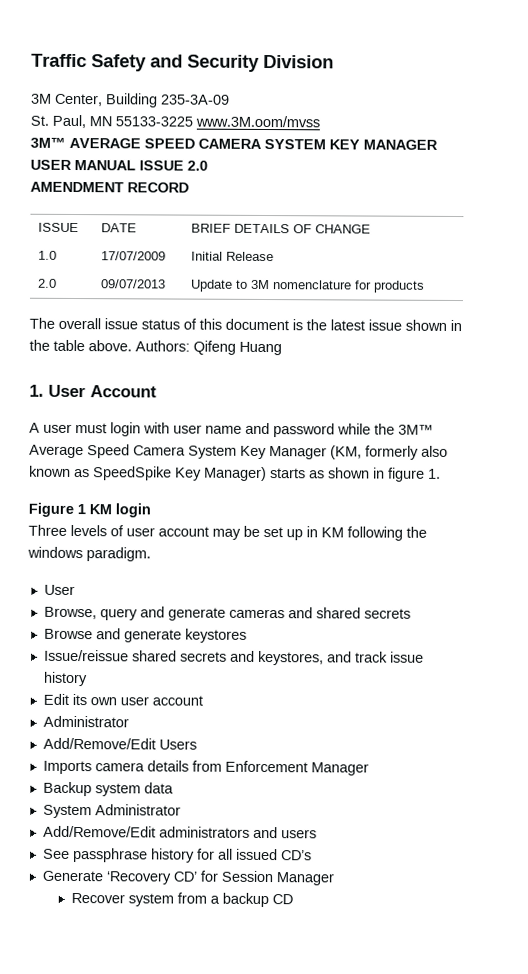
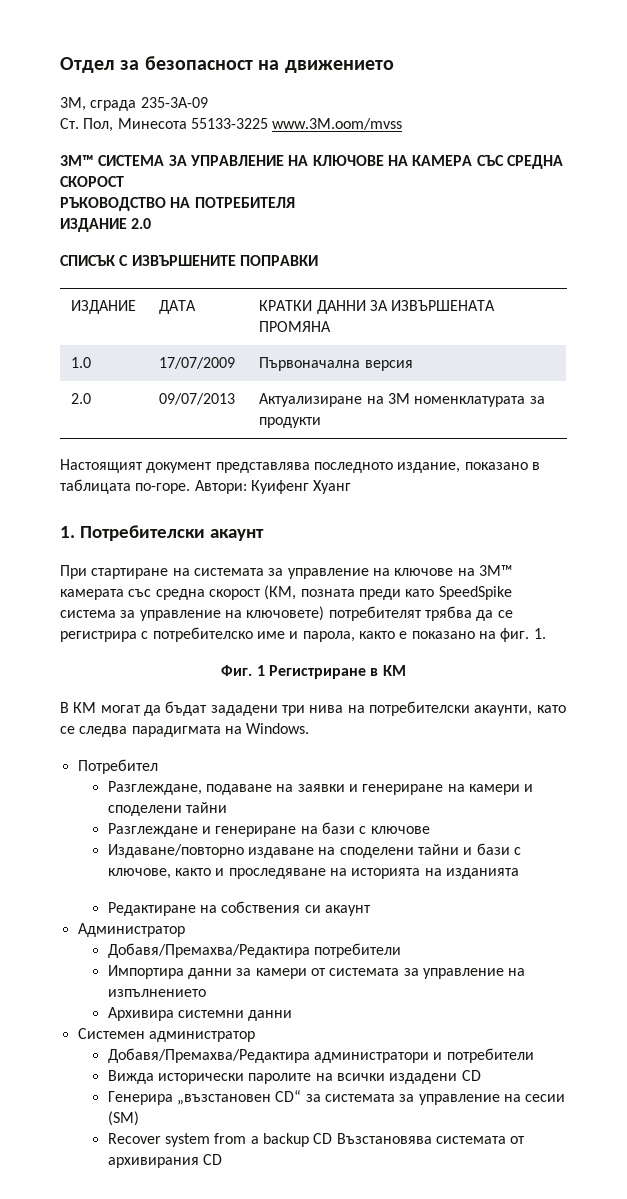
[31,53,334,72] [31,93,230,108] [30,114,320,129] [30,137,438,150] [30,159,208,171] [30,181,189,193] [38,222,80,233] [101,223,138,233] [191,223,372,234] Traffic Safety and Security Division // 3M Center, Building 235-3A-09 // St. Paul, MN 55133-3225 www.3M.oom/mvss // 3M™ AVERAGE SPEED CAMERA SYSTEM KEY MANAGER USER MANUAL ISSUE 2.0 // AMENDMENT RECORD // ISSUE | DATE | BRIEF DETAILS OF CHANGE -> [60,56,394,73] [60,97,208,111] [60,118,403,132] [60,155,563,169] [60,176,124,187] [60,197,295,211] [60,218,152,232] [60,255,318,266] [71,300,137,314] [159,300,197,314] [259,300,496,314] [259,321,332,332] Отдел за безопасност на движението // 3M, сграда 235-3A-09 // Ст. Пол, Минесота 55133-3225 www.3M.oom/mvss // 3M™ СИСТЕМА ЗА УПРАВЛЕНИЕ НА КЛЮЧОВЕ НА КАМЕРА СЪС СРЕДНА СКОРОСТ // РЪКОВОДСТВО НА ПОТРЕБИТЕЛЯ // ИЗДАНИЕ 2.0 // СПИСЪК С ИЗВЪРШЕНИТЕ ПОПРАВКИ // ИЗДАНИЕ | ДАТА | КРАТКИ ДАННИ ЗА ИЗВЪРШЕНАТА ПРОМЯНА
[191,251,275,262] Initial Release -> [259,357,413,371] Първоначална версия
[191,279,426,293] [29,317,462,332] [29,339,282,356] [29,384,157,398] [29,422,434,438] [29,444,448,460] [29,465,441,482] [28,502,151,518] [28,524,427,541] [27,546,151,562] [43,584,75,596] [43,606,411,621] [43,628,247,643] [43,649,424,666] [42,671,88,687] [42,693,203,706] [42,715,129,728] [42,737,197,750] [42,760,369,776] [42,781,174,797] [42,804,181,819] [42,825,317,839] [42,848,312,863] [41,870,334,886] Update to 3M nomenclature for products // The overall issue status of this document is the latest issue shown in the table above. Authors: Qifeng Huang // 1. User Account // A user must login with user name and password while the 3M™ Average Speed Camera System Key Manager (KM, formerly also known as SpeedSpike Key Manager) starts as shown in figure 1. // Figure 1 KM login // Three levels of user account may be set up in KM following the windows paradigm. // User // Browse, query and generate cameras and shared secrets // Browse and generate keystores // Issue/reissue shared secrets and keystores, and track issue history // Edit its own user account // Administrator // Add/Remove/Edit Users // Imports camera details from Enforcement Manager // Backup system data // System Administrator // Add/Remove/Edit administrators and users // See passphrase history for all issued CD’s // Generate ‘Recovery CD’ for Session Manager -> [259,393,545,407] [259,417,322,428] [60,459,540,473] [60,479,352,494] [60,525,264,541] [60,565,512,579] [60,585,512,600] [60,606,513,621] [60,627,546,642] [221,665,406,679] [60,701,566,716] [60,723,310,737] [77,759,158,774] [107,781,534,795] [107,802,227,816] [107,822,430,837] [107,843,521,858] [107,868,519,879] [107,901,371,916] [77,923,185,937] [107,943,401,958] [107,965,526,979] [107,989,206,997] [107,1007,293,1021] [77,1028,255,1042] [107,1048,534,1063] [107,1070,481,1084] [107,1090,566,1105] [107,1111,139,1126] Актуализиране на 3М номенклатурата за продукти // Настоящият документ представлява последното издание, показано в таблицата по-горе. Автори: Куифенг Хуанг // 1. Потребителски акаунт // При стартиране на системата за управление на ключове на 3M™ камерата със средна скорост (КМ, позната преди като SpeedSpike система за управление на ключовете) потребителят трябва да се регистрира с потребителско име и парола, както е показано на фиг. 1. // Фиг. 1 Регистриране в КМ // В КМ могат да бъдат зададени три нива на потребителски акаунти, като се следва парадигмата на Windows. // Потребител // Разглеждане, подаване на заявки и генериране на камери и споделени тайни // Разглеждане и генериране на бази с ключове // Издаване/повторно издаване на споделени тайни и бази с ключове, както и проследяване на историята на изданията // Редактиране на собствения си акаунт // Администратор // Добавя/Премахва/Редактира потребители // Импортира данни за камери от системата за управление на изпълнението // Архивира системни данни // Системен администратор // Добавя/Премахва/Редактира администратори и потребители // Вижда исторически паролите на всички издадени CD // Генерира „възстановен CD“ за системата за управление на сесии (SM)
(293, 899) none -> [336,1133,526,1144] [107,1154,222,1168] Възстановява системата от архивирания CD

